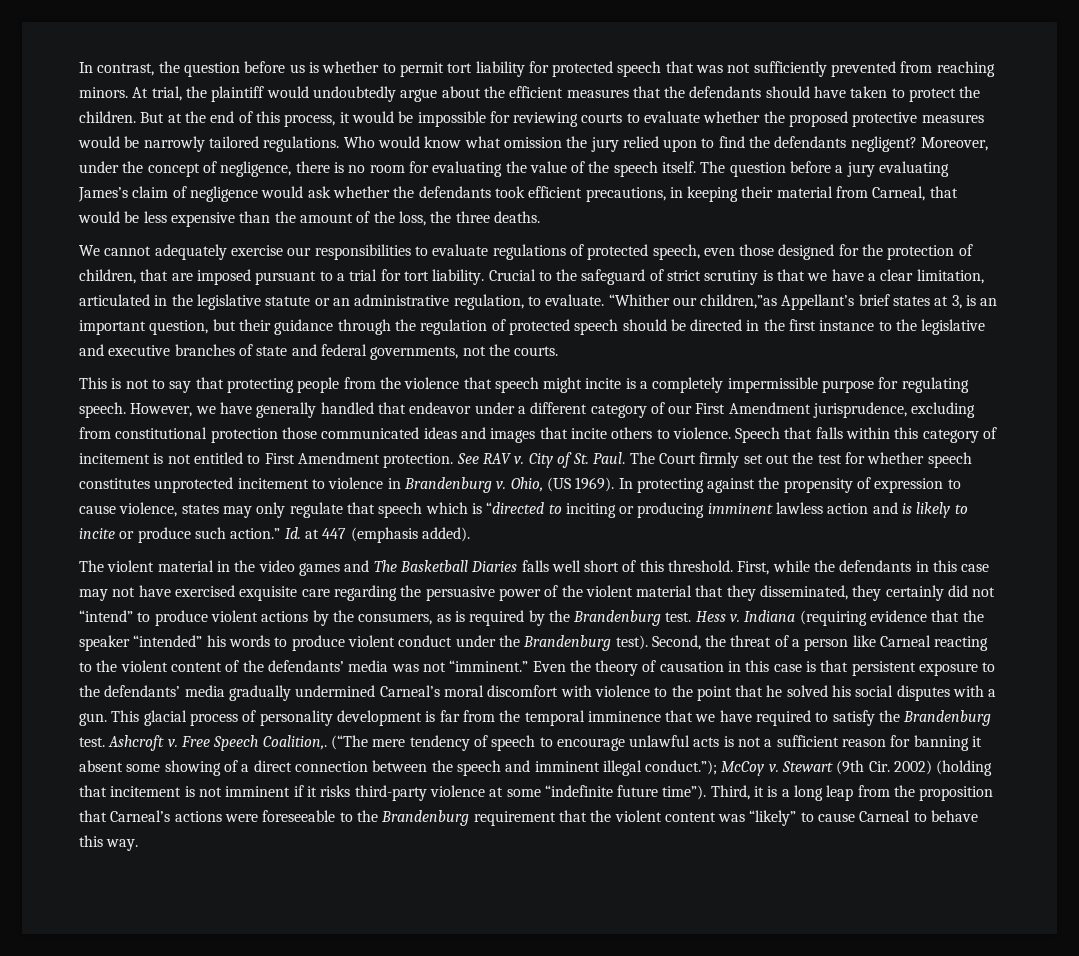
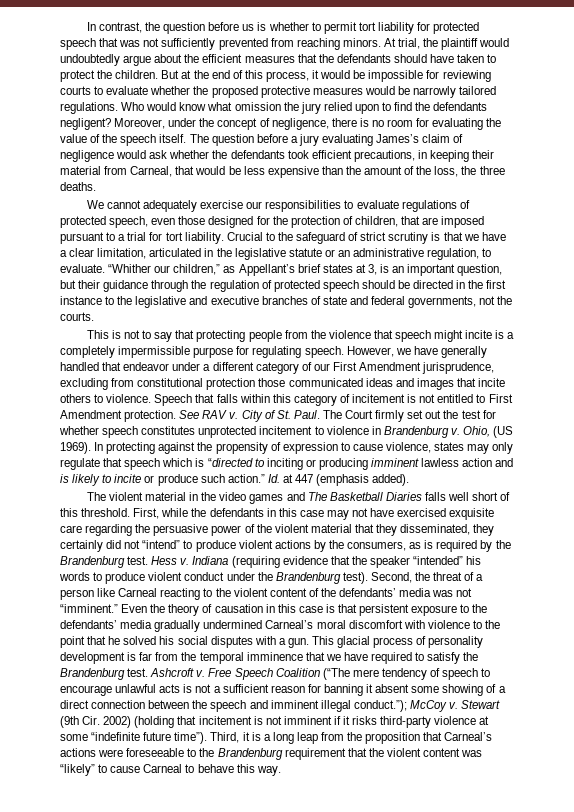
[700,294,778,309] children,”as -> [173,264,236,275] children,” as
[262,735,327,750] Coalition,. -> [275,668,320,677] Coalition

